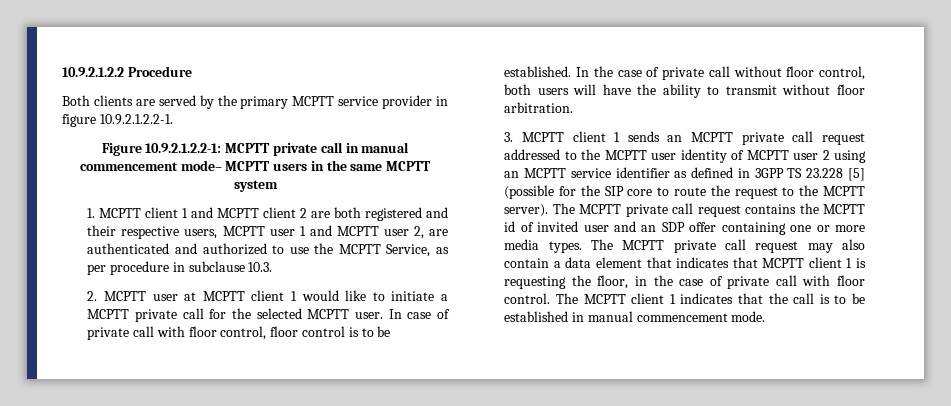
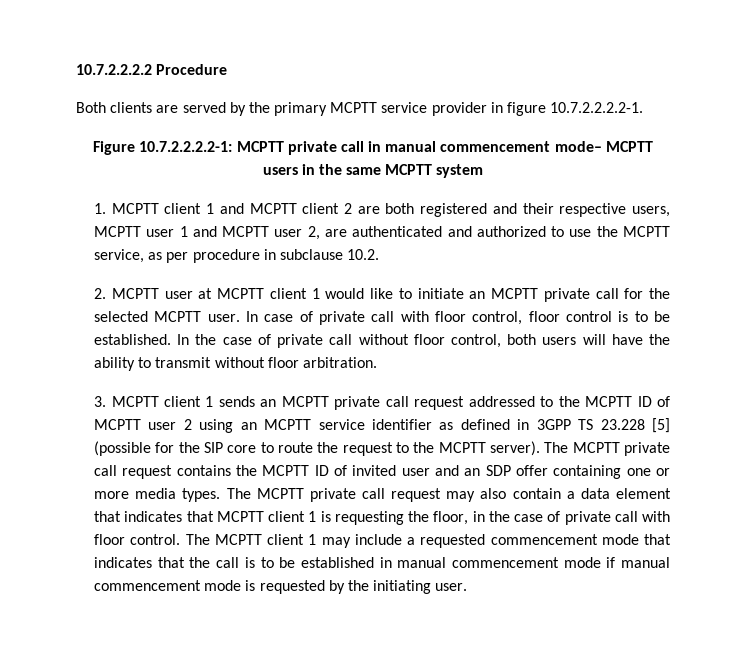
[62,67,124,77] 10.9.2.1.2.2 -> [76,64,152,75] 10.7.2.2.2.2
[99,114,173,125] 10.9.2.1.2.2-1. -> [550,102,644,113] 10.7.2.2.2.2-1.
[145,143,222,153] 10.9.2.1.2.2-1: -> [139,141,233,152] 10.7.2.2.2.2-1:
[386,244,431,257] Service, -> [94,249,145,263] service,
[248,262,273,272] 10.3. -> [347,249,380,260] 10.2.
[440,294,448,301] a -> [469,291,486,299] an
[651,149,727,163] user identity -> [637,396,652,407] ID
[504,221,516,232] id -> [314,465,329,476] ID
(676, 299) none -> [321,534,671,548] may include a requested commencement mode that
[731,311,766,322] mode. -> [563,557,671,568] [94,580,468,594] mode if manual commencement mode is requested by the initiating user.

